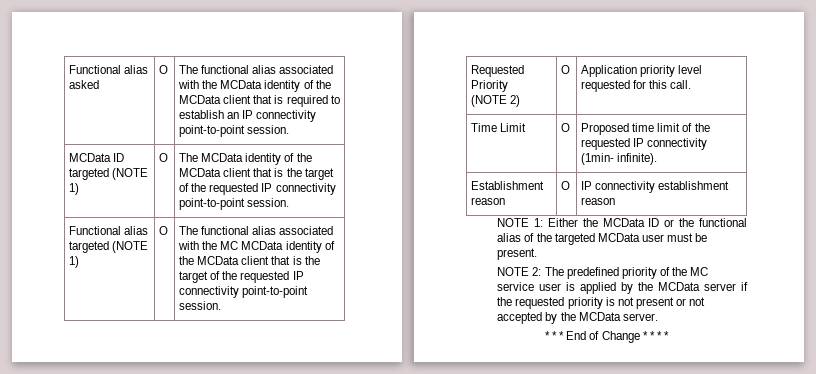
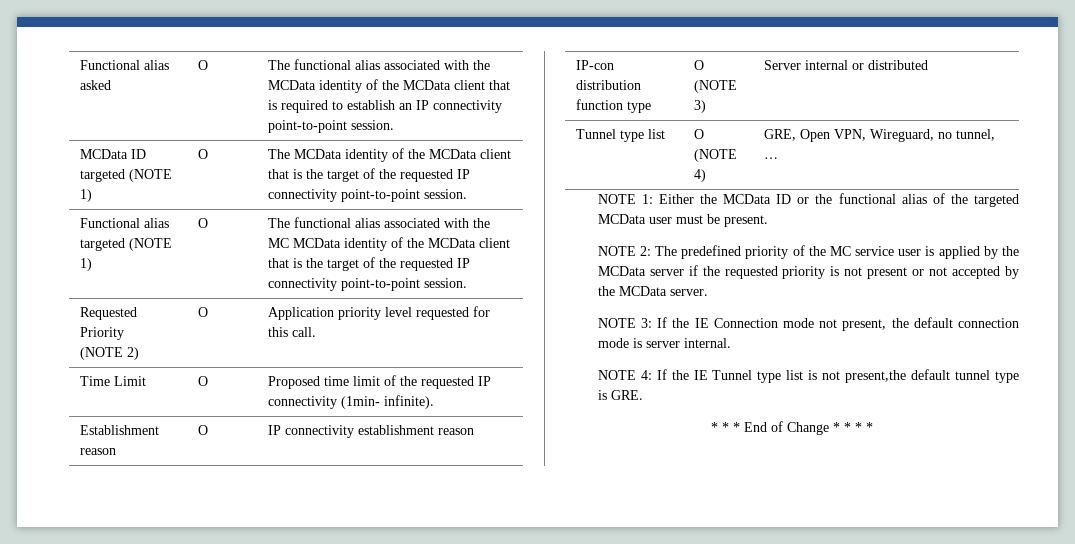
(616, 201) none -> [575,60,614,70] [575,80,641,90] [575,99,651,113] [693,60,704,70] [693,80,737,93] [693,100,706,113] [763,60,928,70] [575,129,665,142] [693,129,704,139] [693,149,737,162] [693,169,706,182] [763,129,995,142] [763,157,778,159] // IP-con distribution function type | O (NOTE 3) | Server internal or distributed // Tunnel type list | O (NOTE 4) | GRE, Open VPN, Wireguard, no tunnel, …
(658, 317) none -> [597,317,1019,331] [597,338,731,348] [597,369,1019,383] [597,390,643,400] // NOTE 3: If the IE Connection mode not present, the default connection mode is server internal. // NOTE 4: If the IE Tunnel type list is not present,the default tunnel type is GRE.

